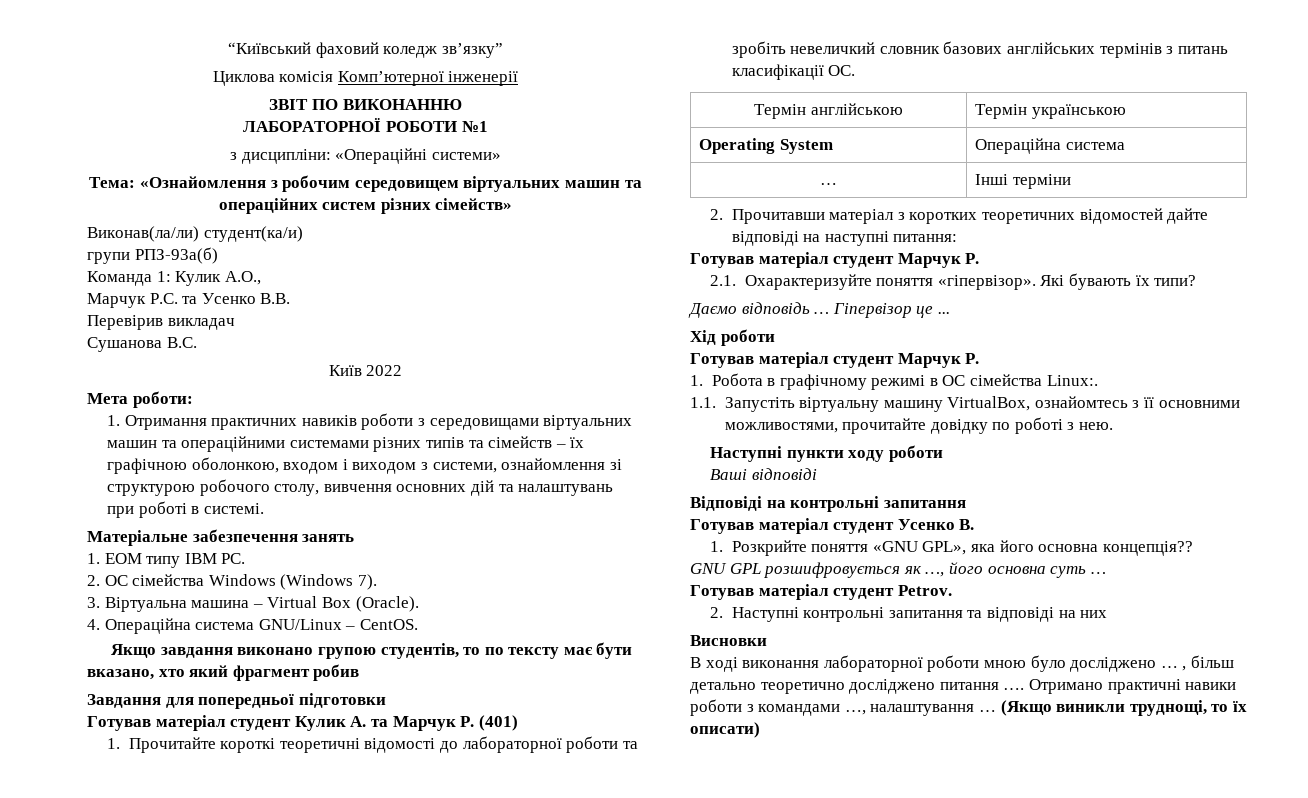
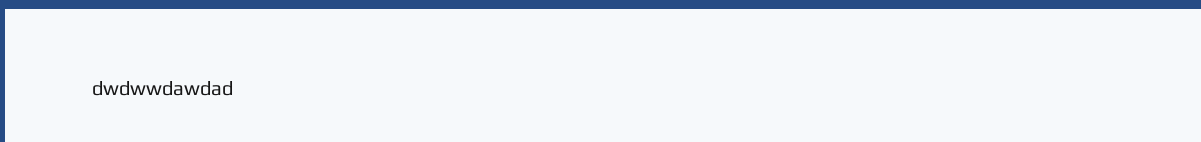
[228,42,503,58] [212,71,519,86] [269,99,462,110] [243,118,488,132] [230,148,501,164] [89,175,642,192] [218,198,513,214] [87,226,303,242] [87,247,218,264] [87,271,261,286] [87,293,291,308] [87,315,235,330] [87,337,197,352] [328,365,403,376] [87,391,193,408] [107,413,633,430] [107,436,585,452] [107,457,622,474] [107,479,614,496] [107,501,264,518] [87,529,355,546] [87,553,246,568] [87,574,377,590] [87,596,419,612] [87,618,418,634] [111,642,633,659] [87,664,360,681] [87,693,386,709] [87,715,518,731] [107,736,638,753] [731,41,1228,58] [731,64,856,80] [754,103,903,119] [975,104,1126,119] [699,138,833,154] [975,138,1125,154] [820,183,837,185] [975,174,1071,189] [710,208,1209,224] [731,231,958,246] [690,252,980,268] [710,273,1197,290] [688,302,950,318] [690,329,775,346] [690,352,980,368] [690,373,1098,390] [690,396,1240,412] [724,417,1114,434] [710,445,943,462] [710,468,817,480] [690,496,966,512] [690,518,975,534] [710,540,1193,556] [690,562,1106,578] [690,584,952,600] [710,607,1108,622] [690,635,767,646] [690,655,1234,672] [690,679,1237,694] [690,699,1247,716] [690,722,760,738] “Київський фаховий коледж зв’язку” // Циклова комісія Комп’ютерної інженерії // ЗВІТ ПО ВИКОНАННЮ // ЛАБОРАТОРНОЇ РОБОТИ №1 // з дисципліни: «Операційні системи» // Тема: «Ознайомлення з робочим середовищем віртуальних машин та операційних систем різних сімейств» // Виконав(ла/ли) студент(ка/и) // групи РПЗ-93а(б) // Команда 1: Кулик А.О., // Марчук Р.С. та Усенко В.В. // Перевірив викладач // Сушанова В.С. // Київ 2022 // Мета роботи: // 1. Отримання практичних навиків роботи з середовищами віртуальних машин та операційними системами різних типів та сімейств – їх графічною оболонкою, входом і виходом з системи, ознайомлення зі структурою робочого столу, вивчення основних дій та налаштувань при роботі в системі. // Матеріальне забезпечення занять // 1. ЕОМ типу IBM PC. // 2. ОС сімейства Windows (Windows 7). // 3. Віртуальна машина – Virtual Box (Oracle). // 4. Операційна система GNU/Linux – CentOS. // Якщо завдання виконано групою студентів, то по тексту має бути вказано, хто який фрагмент робив // Завдання для попередньої підготовки // Готував матеріал студент Кулик А. та Марчук Р. (401) // 1. Прочитайте короткі теоретичні відомості до лабораторної роботи та зробіть невеличкий словник базових англійських термінів з питань класифікації ОС. // Термін англійською | Термін українською // Operating System | Операційна система // … | Інші терміни // 2. Прочитавши матеріал з коротких теоретичних відомостей дайте відповіді на наступні питання: // Готував матеріал студент Марчук Р. // 2.1. Охарактеризуйте поняття «гіпервізор». Які бувають їх типи? // Даємо відповідь … Гіпервізор це ... // Хід роботи // Готував матеріал студент Марчук Р. // 1. Робота в графічному режимі в ОС сімейства Linux:. // 1.1. Запустіть віртуальну машину VirtualBox, ознайомтесь з її основними можливостями, прочитайте довідку по роботі з нею. // Наступні пункти ходу роботи // Ваші відповіді // Відповіді на контрольні запитання // Готував матеріал студент Усенко В. // 1. Розкрийте поняття «GNU GPL», яка його основна концепція?? // GNU GPL розшифровується як …, його основна суть … // Готував матеріал студент Petrov. // 2. Наступні контрольні запитання та відповіді на них // Висновки // В ході виконання лабораторної роботи мною було досліджено … , більш детально теоретично досліджено питання …. Отримано практичні навики роботи з командами …, налаштування … (Якщо виникли труднощі, то їх описати) -> [92,81,233,96] dwdwwdawdad

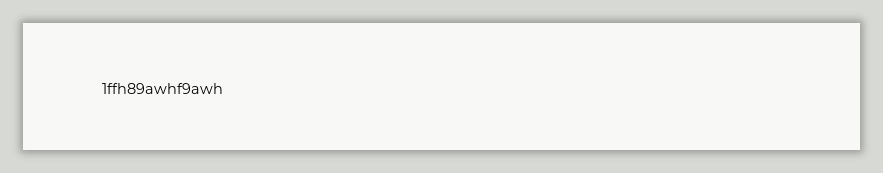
[92,81,233,96] dwdwwdawdad -> [102,83,223,94] 1ffh89awhf9awh

